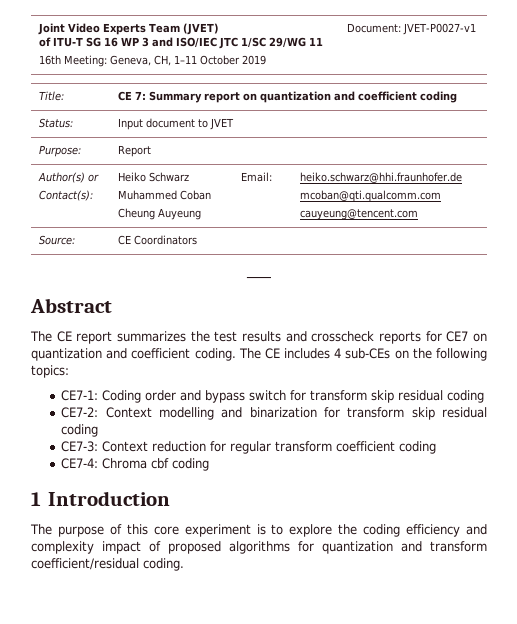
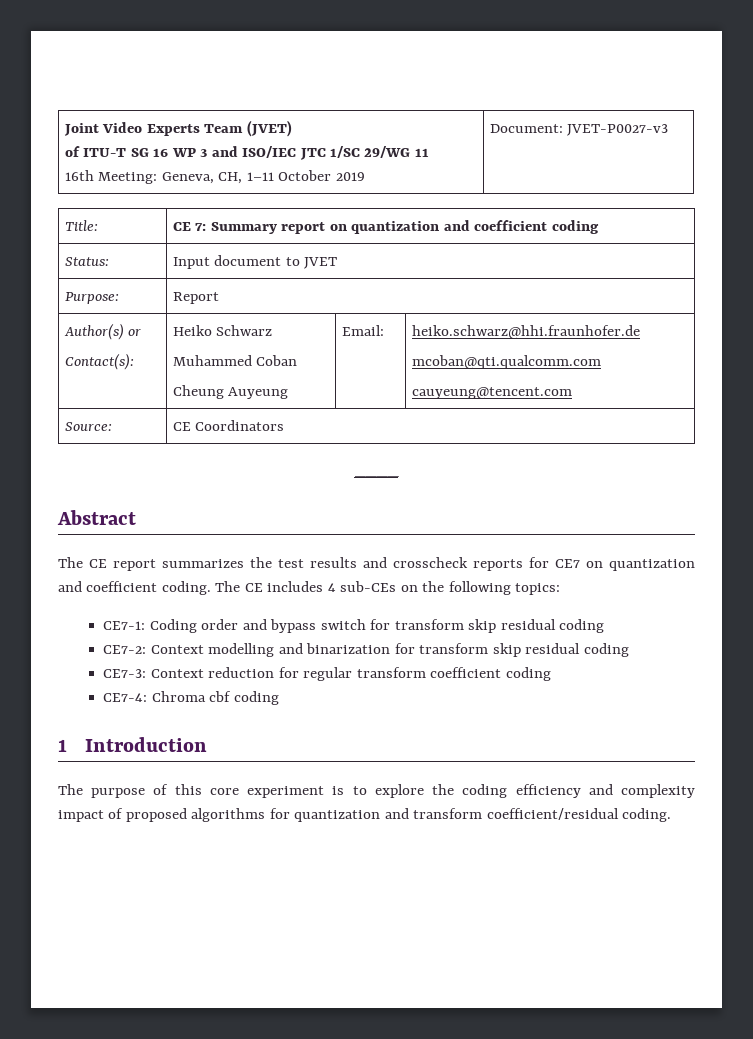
[402,23,476,35] JVET-P0027-v1 -> [567,124,669,136] JVET-P0027-v3

